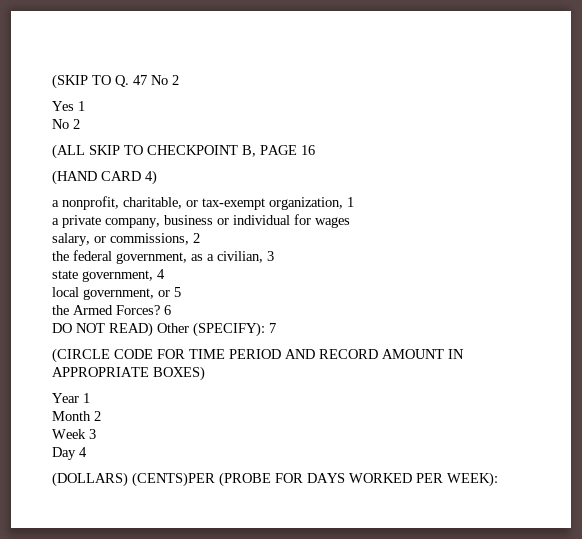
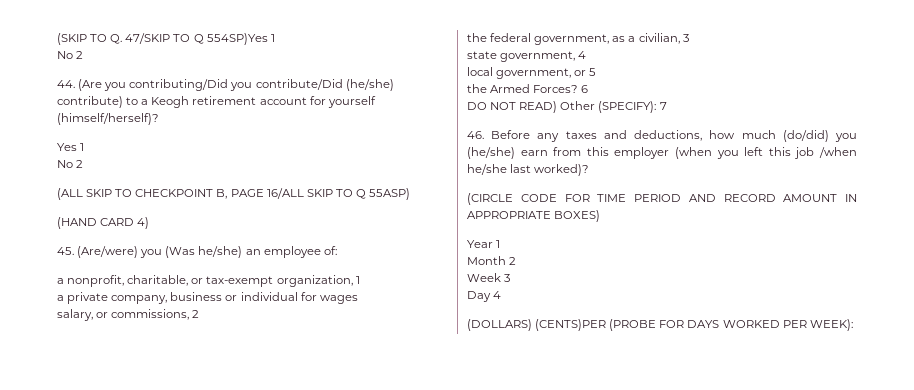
[133,75,179,85] 47 No 2 -> [125,33,275,45] [57,51,84,59] [57,79,394,91] [57,96,376,108] [57,113,159,125] 47/SKIP TO Q 554SP)Yes 1 // No 2 // 44. (Are you contributing/Did you contribute/Did (he/she) contribute) to a Keogh retirement account for yourself (himself/herself)?
[301,145,315,155] [52,170,157,185] 16 // (HAND CARD 4) -> [266,188,411,200] [57,217,150,229] [57,246,337,258] 16/ALL SKIP TO Q 55ASP) // (HAND CARD 4) // 45. (Are/were) you (Was he/she) an employee of:
(276, 328) none -> [467,130,857,142] [467,147,857,159] [467,164,590,176] // 46. Before any taxes and deductions, how much (do/did) you (he/she) earn from this employer (when you left this job /when he/she last worked)?

